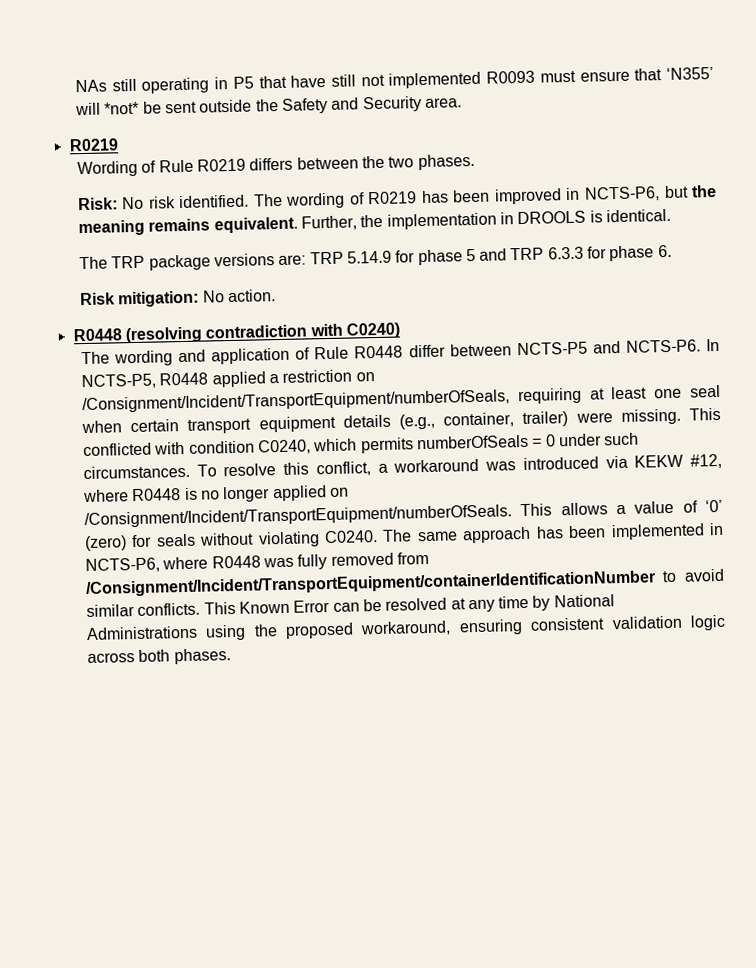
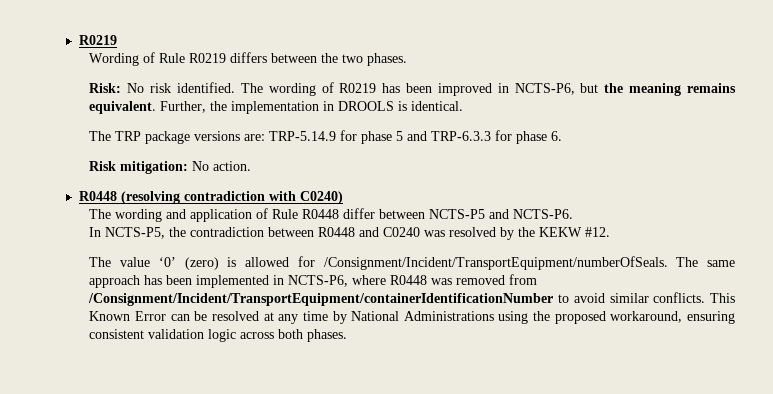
[74,67,714,94] [74,96,462,116] NAs still operating in P5 that have still not implemented R0093 must ensure that ‘N355’ will *not* be sent outside the Safety and Security area. // -> (79, 40) none
[309,250,392,265] TRP 5.14.9 -> [269,131,337,141] TRP-5.14.9
[510,246,584,261] TRP 6.3.3 -> [431,131,492,141] TRP-6.3.3
(701, 346) none -> (574, 214) //
[159,369,375,388] [81,384,721,414] [80,407,722,434] [82,432,640,457] [82,453,723,480] [82,485,349,503] [83,499,723,529] [84,530,379,552] R0448 applied a restriction on /Consignment/Incident/TransportEquipment/numberOfSeals, requiring at least one seal when certain transport equipment details (e.g., container, trailer) were missing. This conflicted with condition C0240, which permits numberOfSeals = 0 under such circumstances. To resolve this conflict, a workaround was introduced via KEKW #12, where R0448 is no longer applied on /Consignment/Incident/TransportEquipment/numberOfSeals. This allows a value of ‘0’ (zero) for seals without violating C0240. -> [169,227,611,240] [89,256,668,270] the contradiction between R0448 and C0240 was resolved by the KEKW #12. // The value ‘0’ (zero) is allowed for /Consignment/Incident/TransportEquipment/numberOfSeals.
[297,554,328,570] fully -> (453, 281) none

